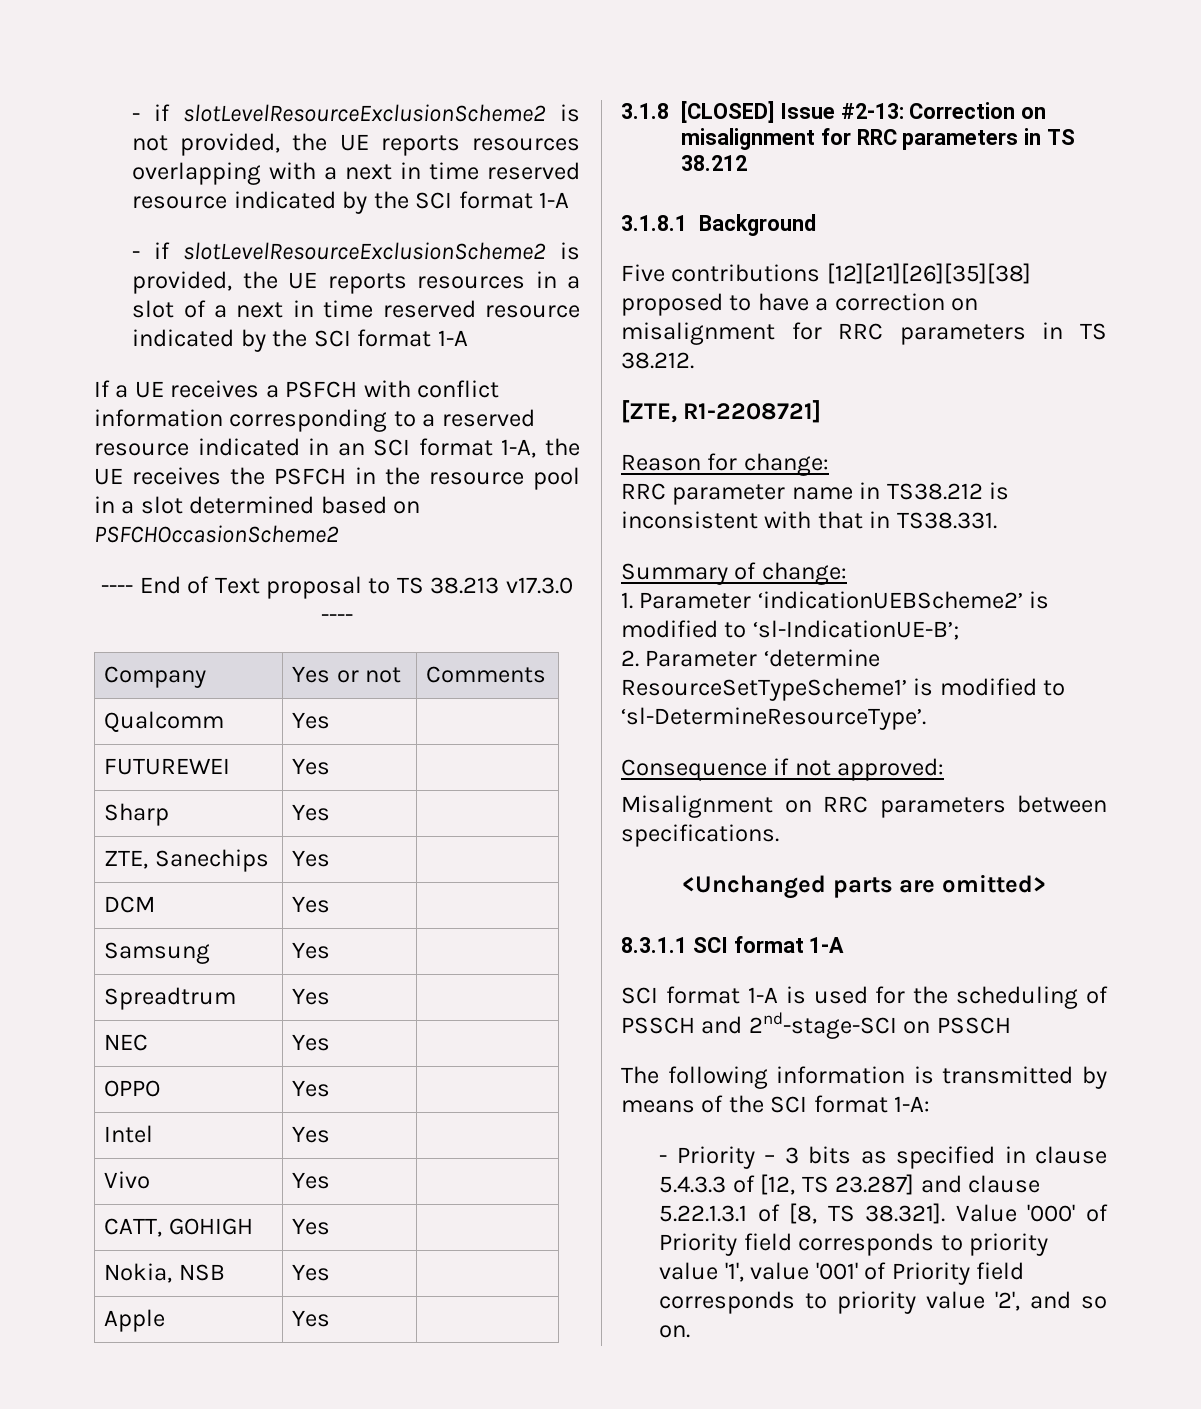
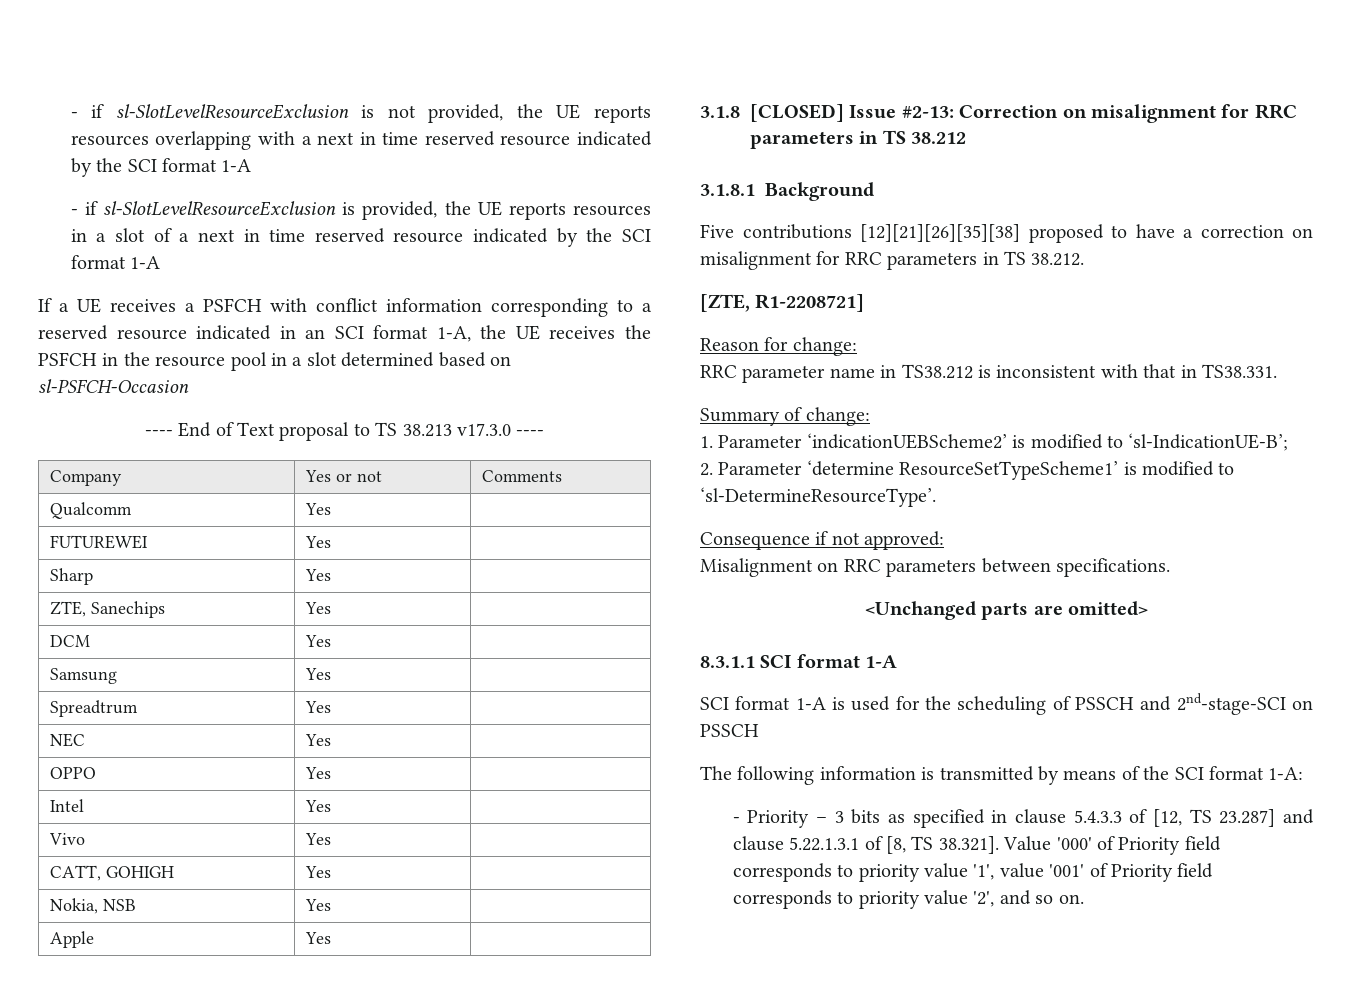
[132,104,547,122] - if slotLevelResourceExclusionScheme2 -> [70,104,349,119] - if sl-SlotLevelResourceExclusion
[183,242,547,260] slotLevelResourceExclusionScheme2 -> [103,201,337,216] sl-SlotLevelResourceExclusion
[94,525,339,543] PSFCHOccasionScheme2 -> [38,379,189,393] sl-PSFCH-Occasion

